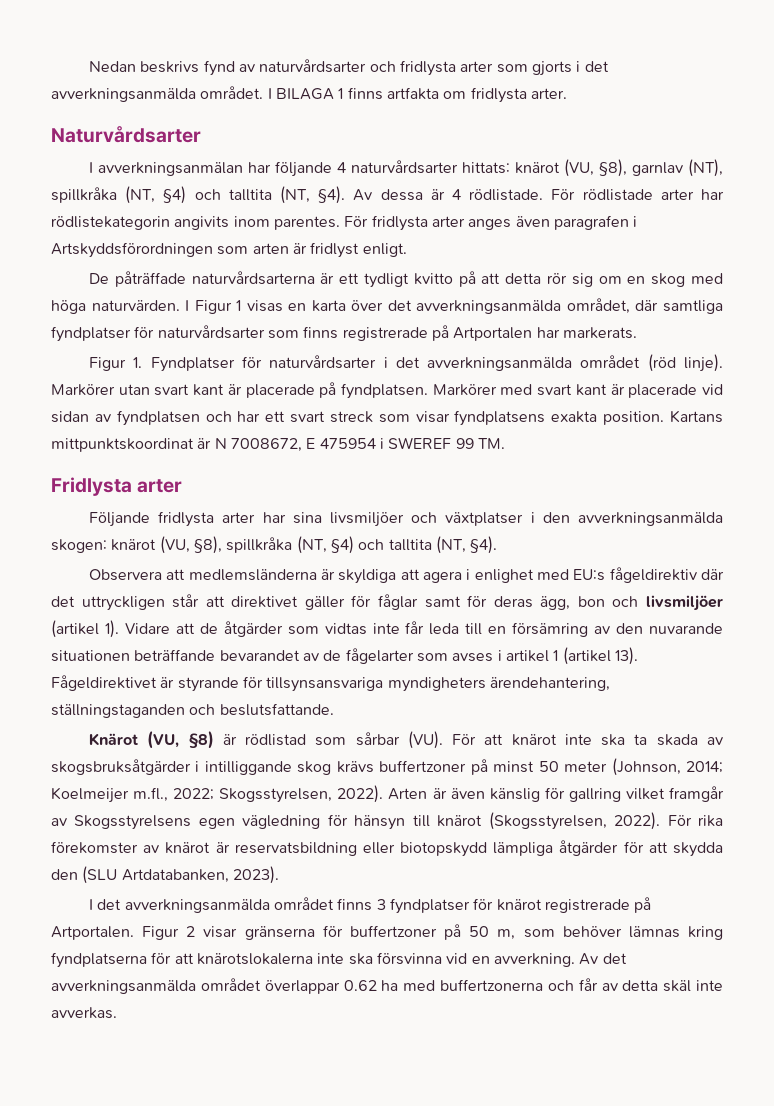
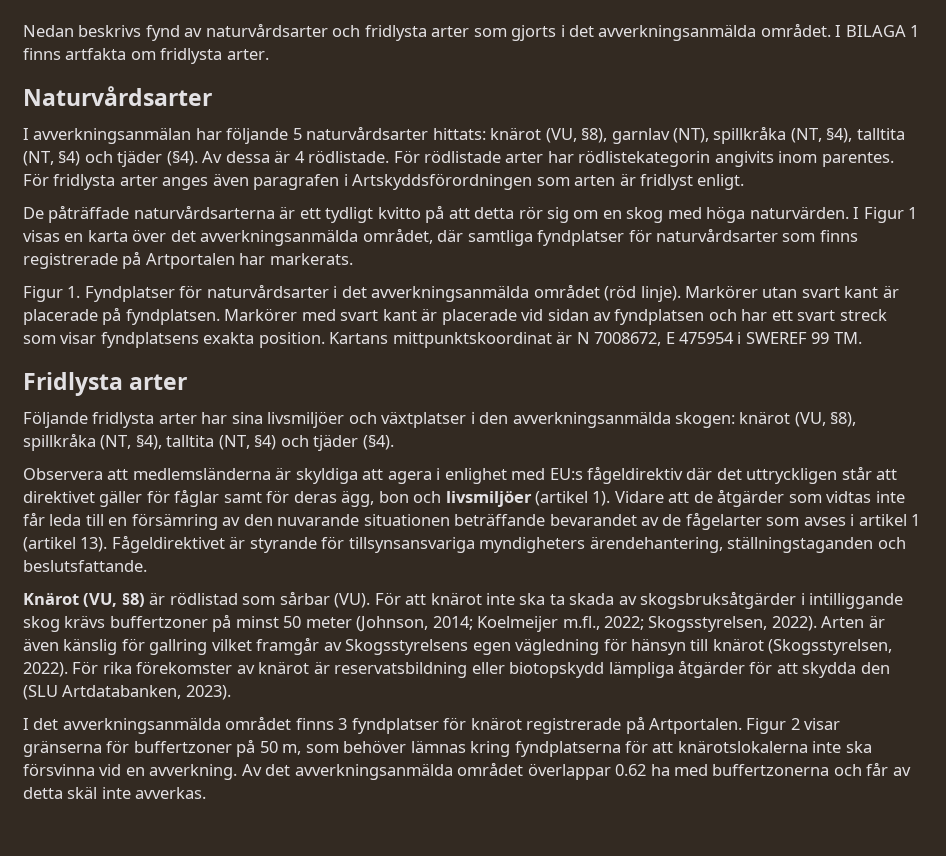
[337,162,347,173] 4 -> [292,128,302,140] 5
[163,186,346,204] §4) och talltita (NT, §4). -> [826,128,905,143] [23,150,198,167] §4), talltita (NT, §4) och tjäder (§4).
[330,536,498,554] §4) och talltita (NT, §4). -> [135,434,394,451] §4), talltita (NT, §4) och tjäder (§4).

